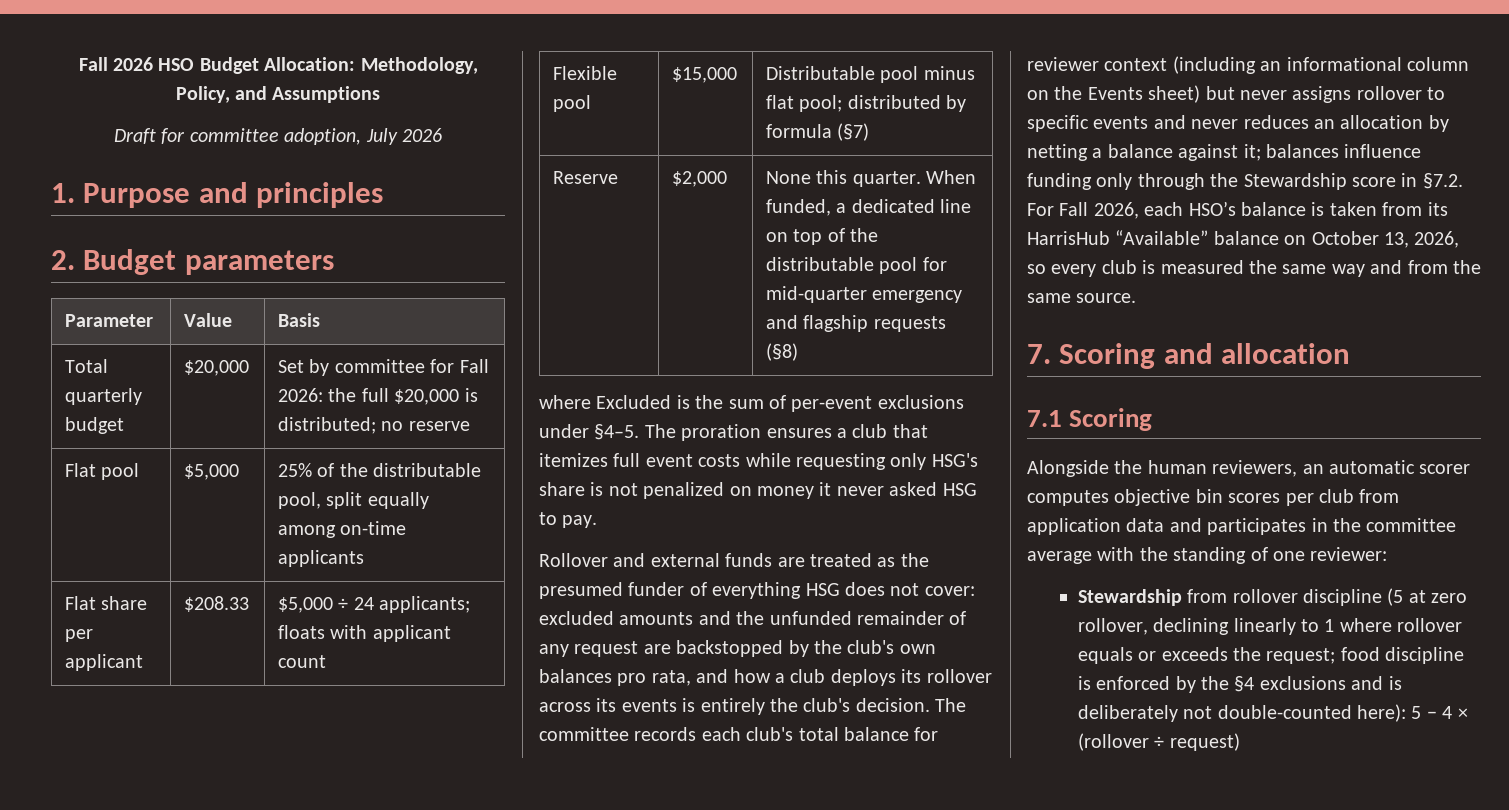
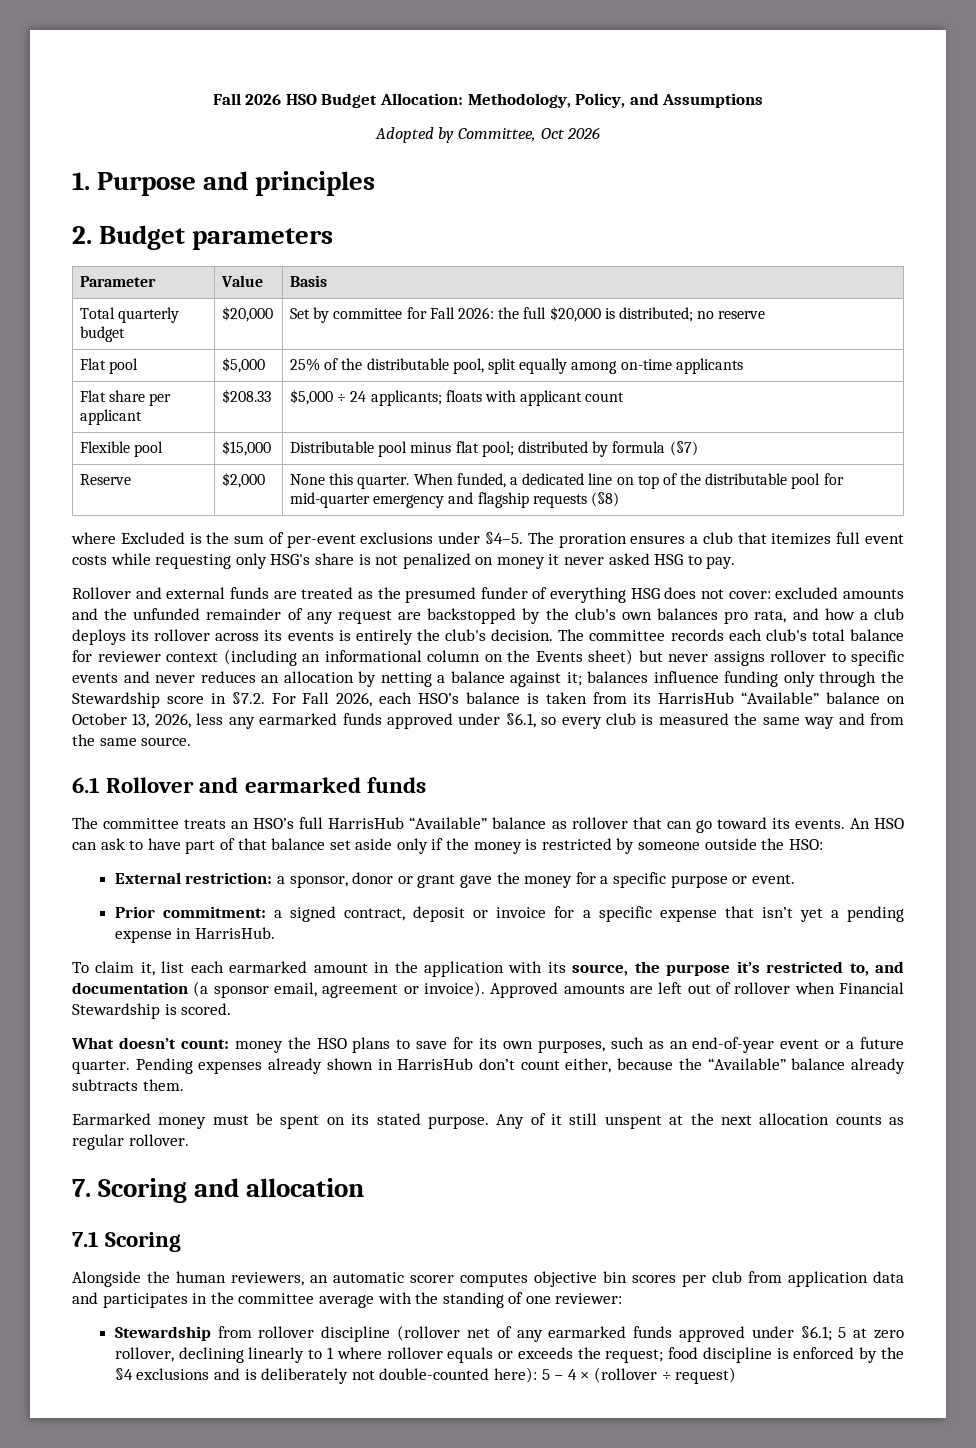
[114,128,398,145] Draft for committee adoption, July -> [374,127,565,143] Adopted by Committee, Oct
(1460, 239) none -> [196,713,536,729] less any earmarked funds approved under §6.1,
(1137, 298) none -> [72,777,426,793] [72,817,904,833] [72,838,823,854] [114,872,795,888] [114,906,904,922] [114,927,276,943] [72,961,905,977] [72,981,905,998] [72,1003,232,1019] [71,1037,904,1053] [72,1058,905,1074] [72,1079,184,1091] [72,1113,904,1129] [72,1134,189,1150] // 6.1 Rollover and earmarked funds // The committee treats an HSO’s full HarrisHub “Available” balance as rollover that can go toward its events. An HSO can ask to have part of that balance set aside only if the money is restricted by someone outside the HSO: // External restriction: a sponsor, donor or grant gave the money for a specific purpose or event. // Prior commitment: a signed contract, deposit or invoice for a specific expense that isn’t yet a pending expense in HarrisHub. // To claim it, list each earmarked amount in the application with its source, the purpose it’s restricted to, and documentation (a sponsor email, agreement or invoice). Approved amounts are left out of rollover when Financial Stewardship is scored. // What doesn’t count: money the HSO plans to save for its own purposes, such as an end-of-year event or a future quarter. Pending expenses already shown in HarrisHub don’t count either, because the “Available” balance already subtracts them. // Earmarked money must be spent on its stated purpose. Any of it still unspent at the next allocation counts as regular rollover.
[1387,588,1404,606] (5 -> [397,1325,847,1342] (rollover net of any earmarked funds approved under §6.1; 5

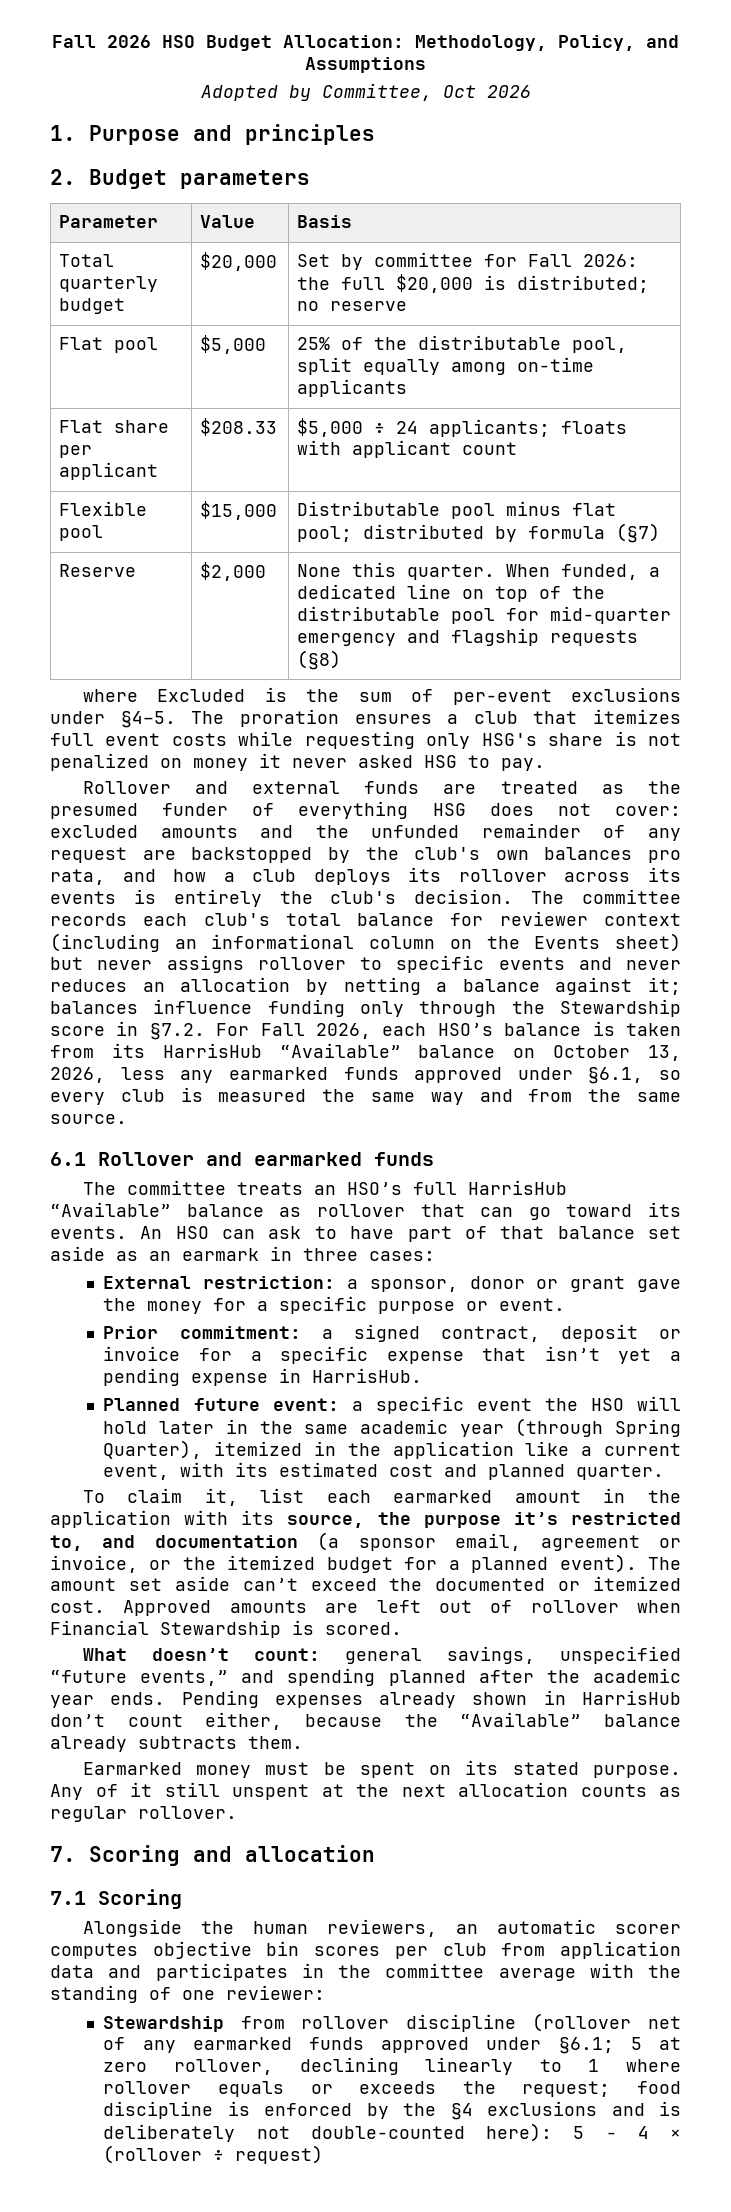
[396,838,823,854] only if the money is restricted by someone outside the HSO: -> [116,1246,435,1261] as an earmark in three cases:
(276, 933) none -> [103,1396,681,1414] [103,1418,681,1437] [103,1440,681,1459] [103,1462,665,1480] // Planned future event: a specific event the HSO will hold later in the same academic year (through Spring Quarter), itemized in the application like a current event, with its estimated cost and planned quarter.
[424,981,485,997] invoice). -> [50,1554,682,1573] [50,1576,681,1591] [50,1600,105,1613] invoice, or the itemized budget for a planned event). The amount set aside can’t exceed the documented or itemized cost.
[234,1037,904,1053] [72,1060,130,1074] money the HSO plans to save for its own purposes, such as an end-of-year event or a future quarter. -> [344,1646,681,1664] [50,1668,681,1686] [50,1692,166,1708] general savings, unspecified “future events,” and spending planned after the academic year ends.

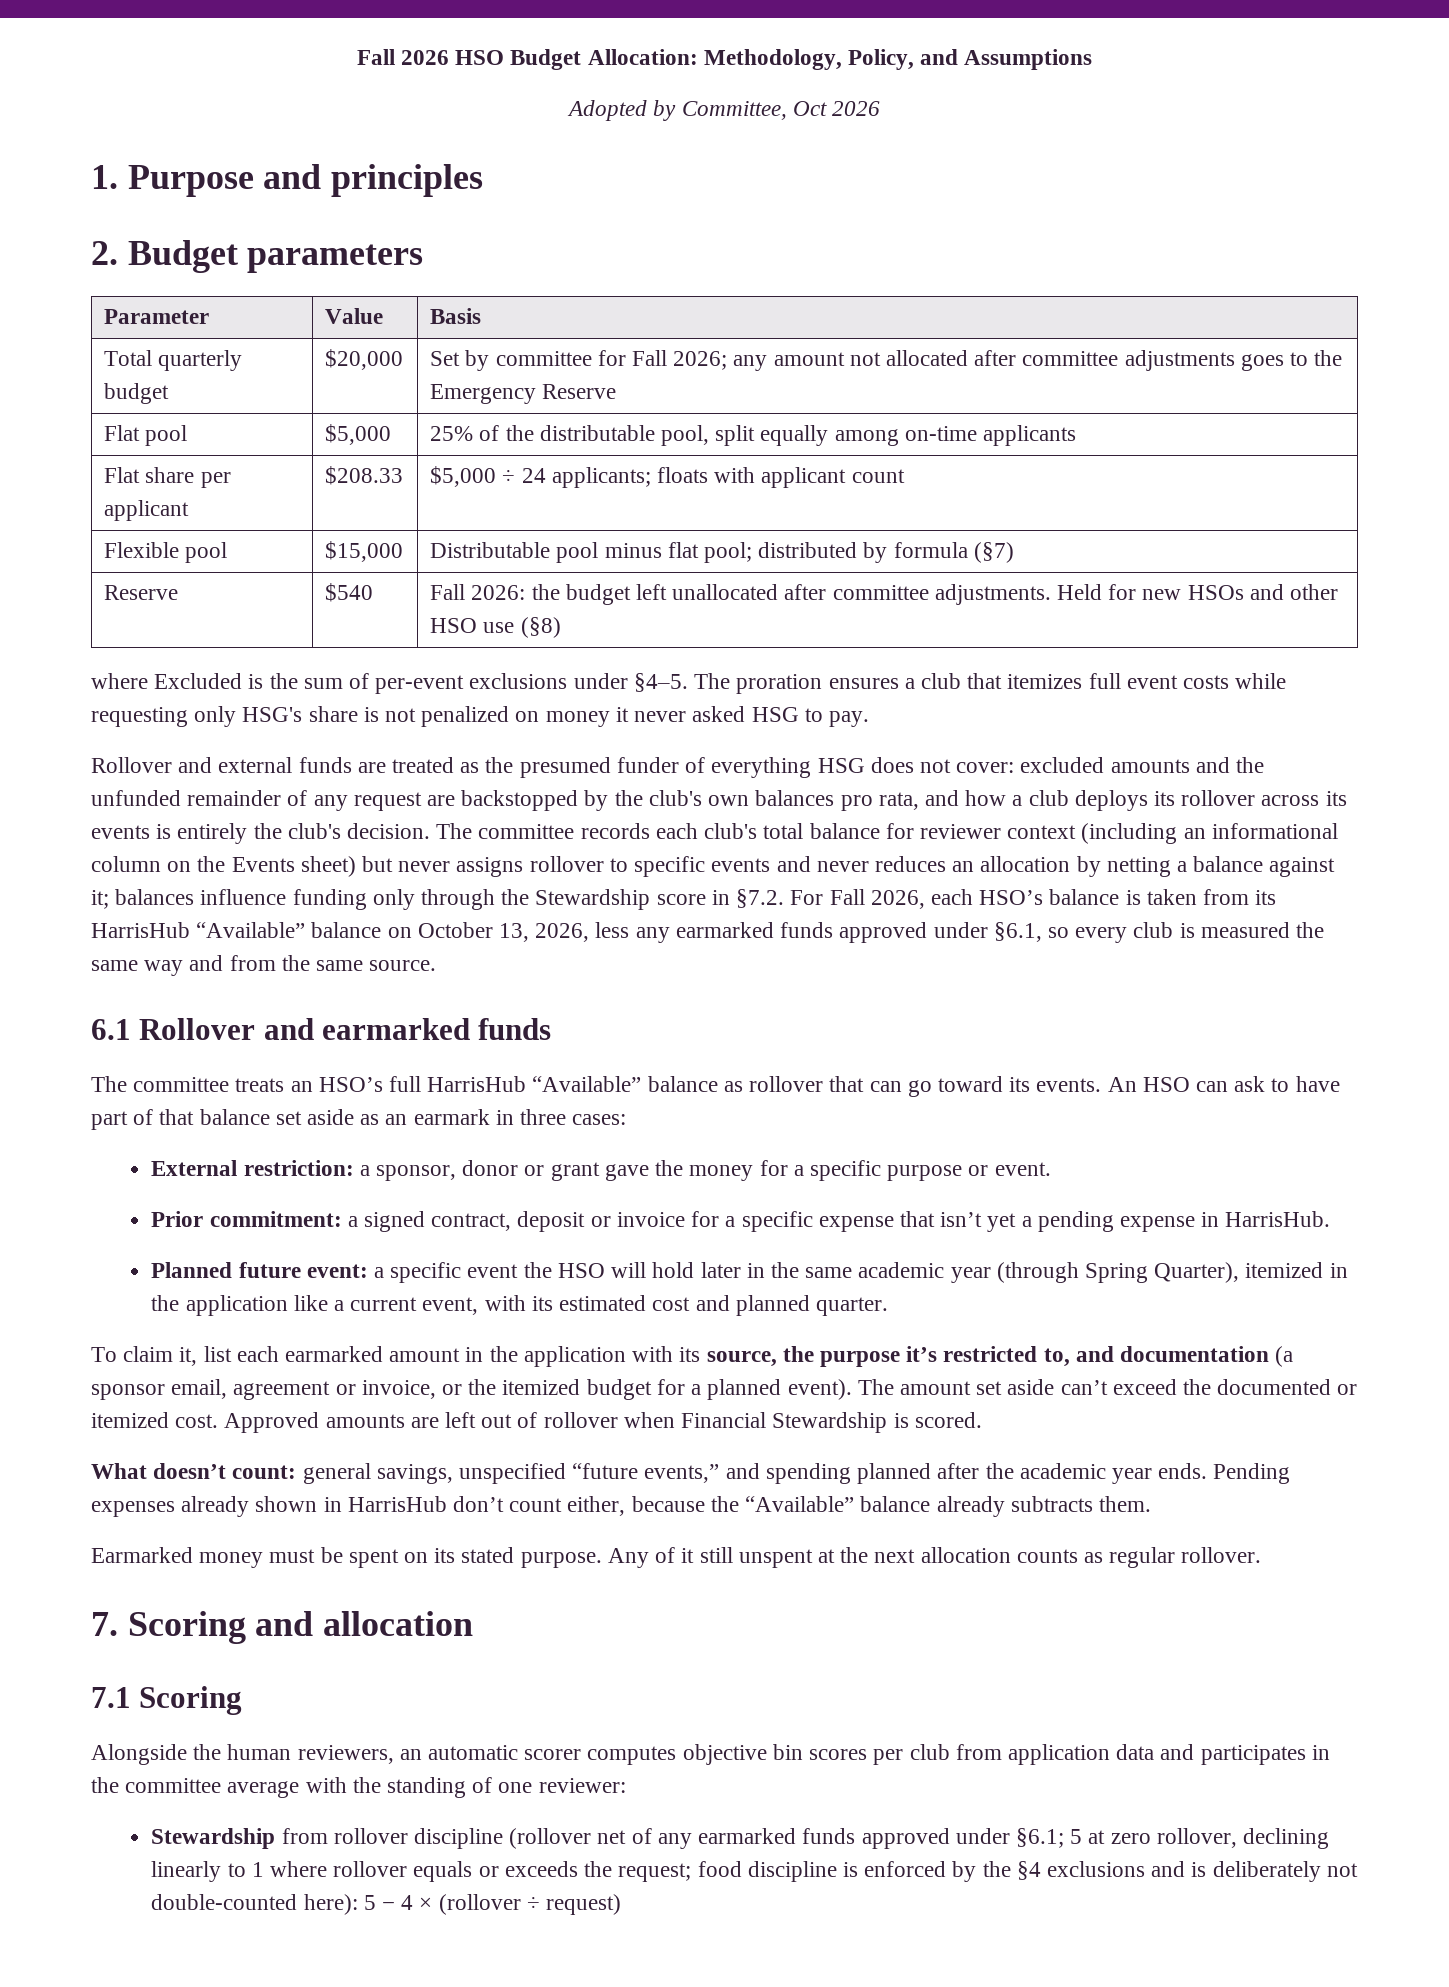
[583,254,639,267] [297,274,650,293] [297,301,408,311] 2026: the full $20,000 is distributed; no reserve -> [673,350,1343,371] [430,384,617,404] 2026; any amount not allocated after committee adjustments goes to the Emergency Reserve
[200,562,267,581] [297,562,661,580] [297,584,606,602] [297,606,672,624] [297,628,639,646] $2,000 | None this quarter. When funded, a dedicated line on top of the distributable pool for mid-quarter emergency and flagship requests -> [325,583,374,602] [430,584,1339,605] [430,618,515,633] $540 | Fall 2026: the budget left unallocated after committee adjustments. Held for new HSOs and other HSO use

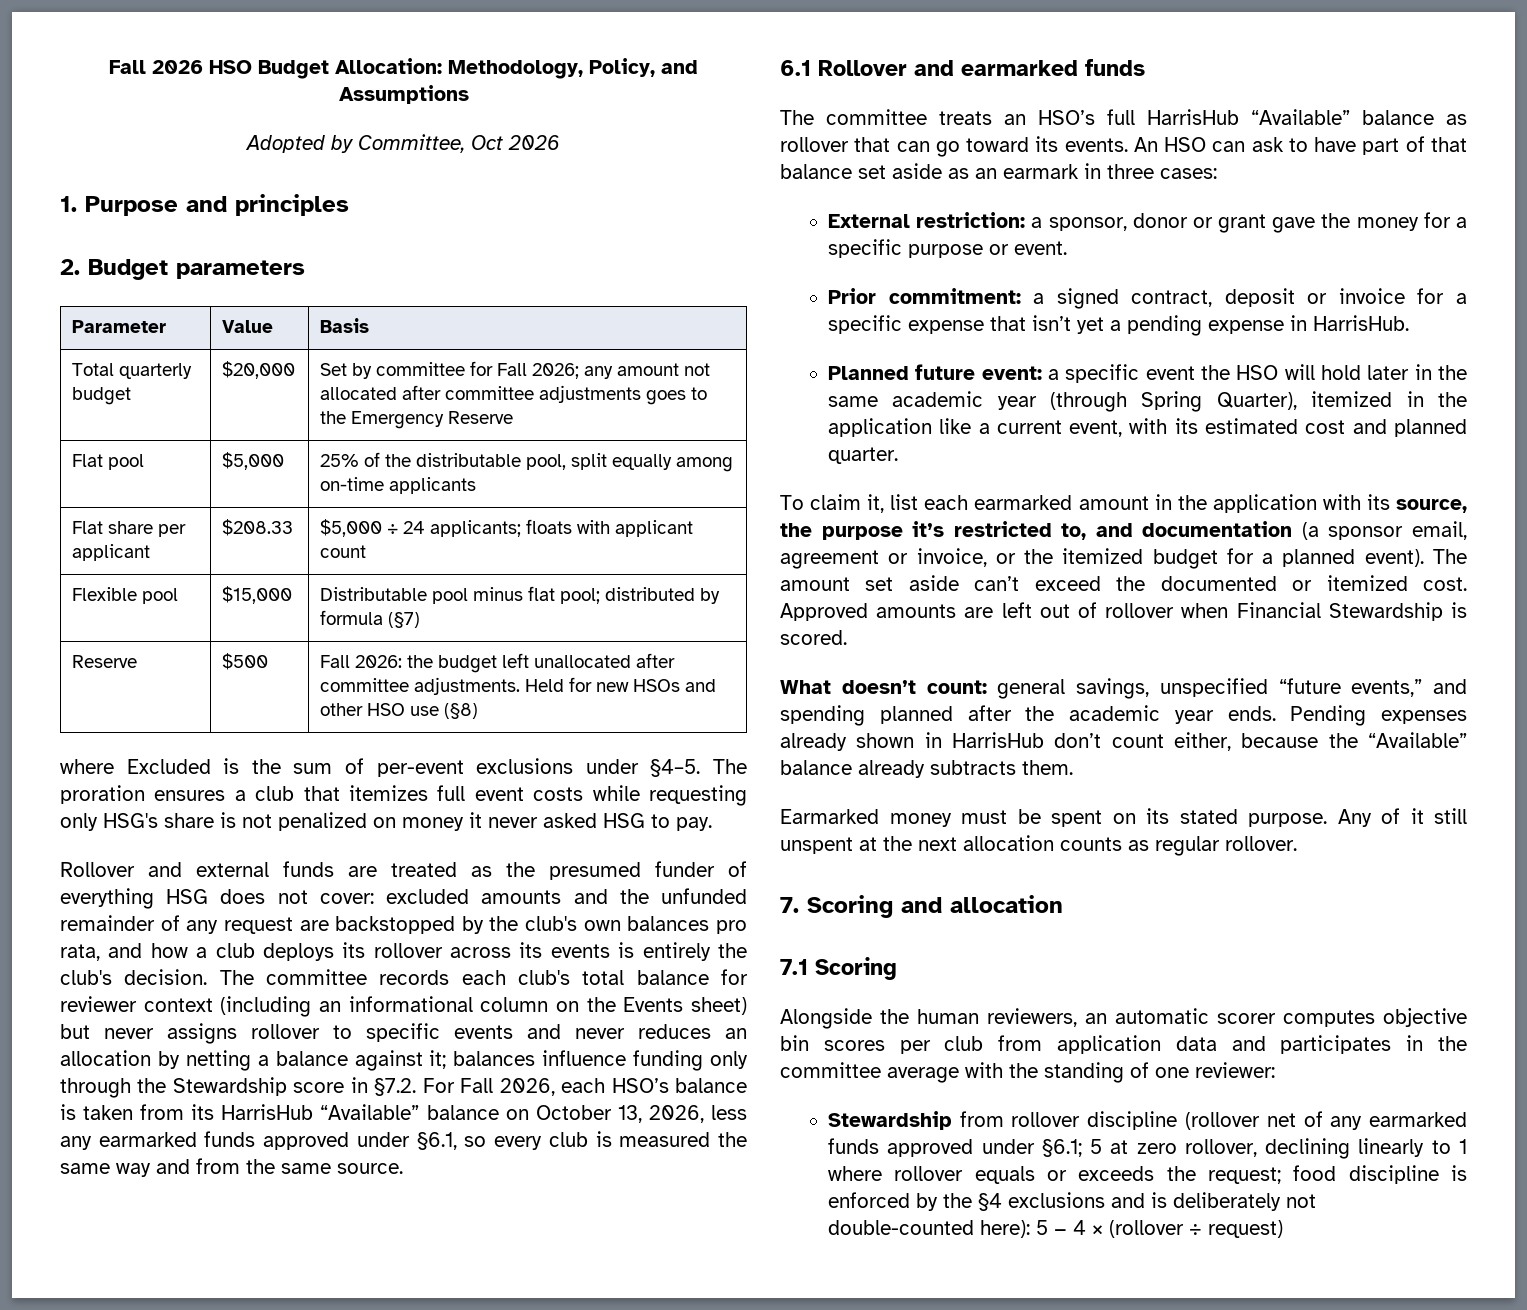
[325,583,374,602] $540 -> [222,653,269,670] $500

